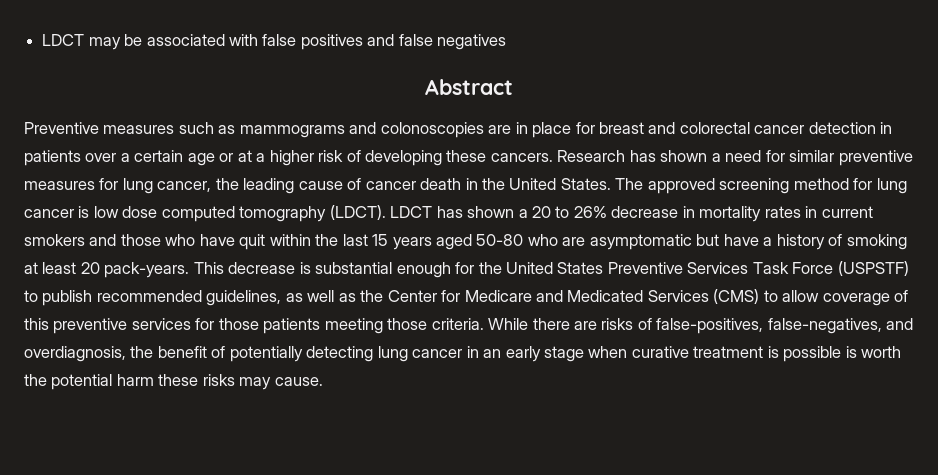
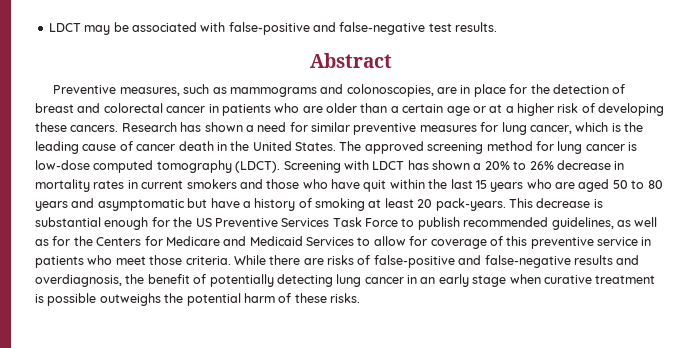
[262,34,507,50] false positives and false negatives -> [228,22,498,35] false-positive and false-negative test results.
[103,125,175,134] measures -> [119,87,180,96] measures,
[380,122,484,138] colonoscopies -> [346,84,434,97] colonoscopies,
(595, 128) none -> [530,84,626,94] the detection of
[808,122,893,134] [24,150,117,166] detection in patients over -> [208,103,388,116] in patients who are older than
(212, 186) none -> [575,122,621,132] which is
[93,206,158,218] low dose -> [35,160,90,170] low-dose
(386, 212) none -> [283,160,369,173] Screening with
[532,206,552,218] 20 -> [484,161,510,170] 20%
[436,234,586,250] aged 50-80 who are -> [526,179,663,192] [35,198,95,211] who are aged 50 to 80 years and
[506,262,604,274] United States -> [195,218,212,227] US
[837,261,909,276] (USPSTF) -> (398, 222) none
[360,289,760,304] the Center for Medicare and Medicated Services (CMS) -> [52,236,354,246] for the Centers for Medicare and Medicaid Services
(820, 296) none -> [409,236,428,246] for
[131,318,383,334] services for those patients meeting -> [597,237,652,246] [35,255,146,268] service in patients who meet
[656,318,882,334] false-positives, false-negatives, -> [373,255,613,268] false-positive and false-negative results
[845,346,902,358] is worth -> [99,293,161,306] outweighs
[158,374,323,390] these risks may cause. -> [278,293,360,303] of these risks.

